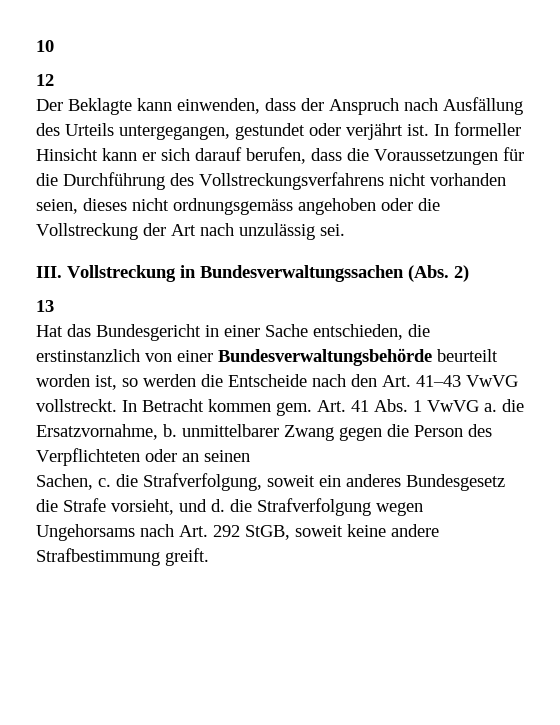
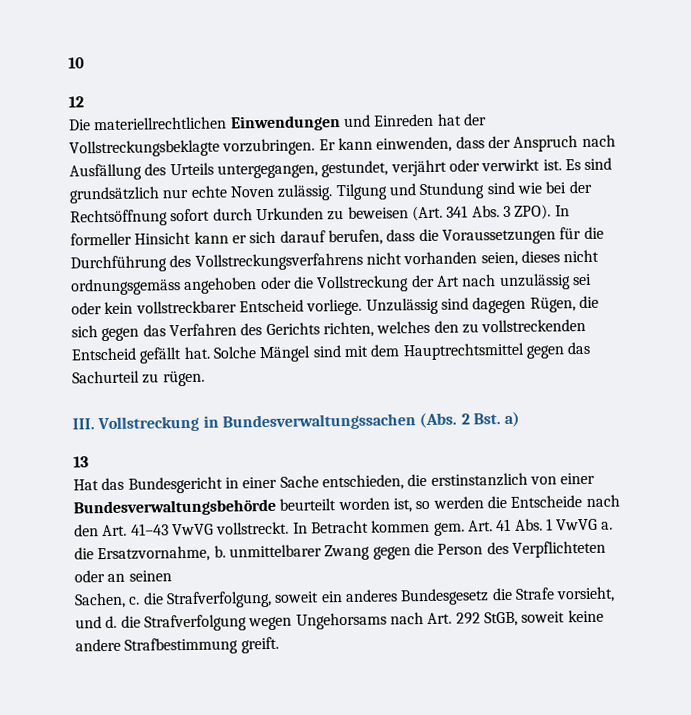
[36,98,132,115] Der Beklagte -> [68,113,487,132] [69,138,336,158] Die materiellrechtlichen Einwendungen und Einreden hat der Vollstreckungsbeklagte vorzubringen. Er
[235,123,429,140] gestundet oder verjährt ist. -> [321,157,613,178] [69,180,592,204] [70,204,552,227] gestundet, verjährt oder verwirkt ist. Es sind grundsätzlich nur echte Noven zulässig. Tilgung und Stundung sind wie bei der Rechtsöffnung sofort durch Urkunden zu beweisen (Art. 341 Abs. 3 ZPO).
[320,224,345,236] sei. -> [571,273,592,286] [71,295,599,316] [71,318,587,342] [71,341,591,364] [72,370,205,387] sei oder kein vollstreckbarer Entscheid vorliege. Unzulässig sind dagegen Rügen, die sich gegen das Verfahren des Gerichts richten, welches den zu vollstreckenden Entscheid gefällt hat. Solche Mängel sind mit dem Hauptrechtsmittel gegen das Sachurteil zu rügen.
[454,265,469,282] 2) -> [460,411,521,428] 2 Bst. a)

